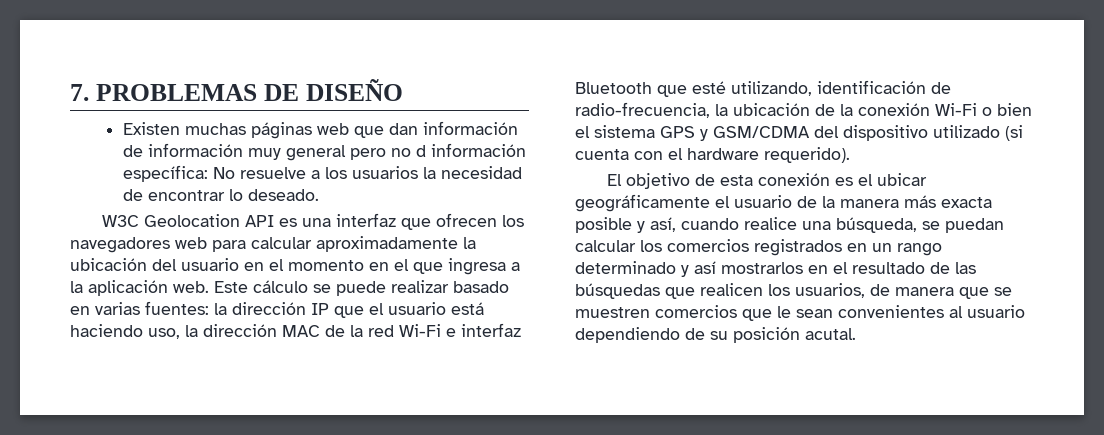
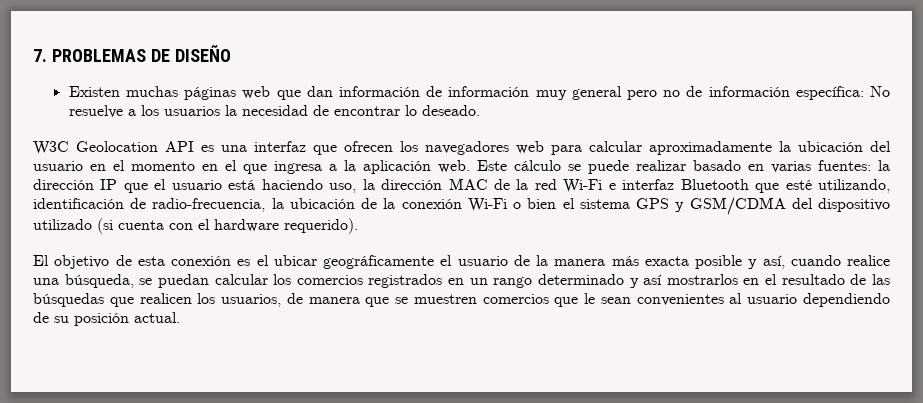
[415,145,426,157] d -> [686,86,703,97] de
[805,328,856,340] acutal. -> [134,312,180,323] actual.

